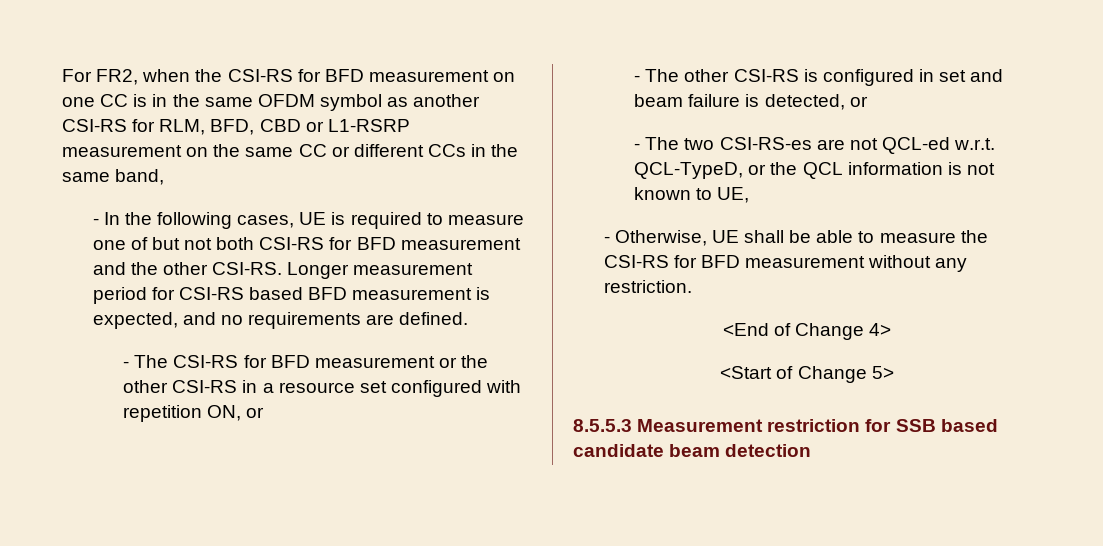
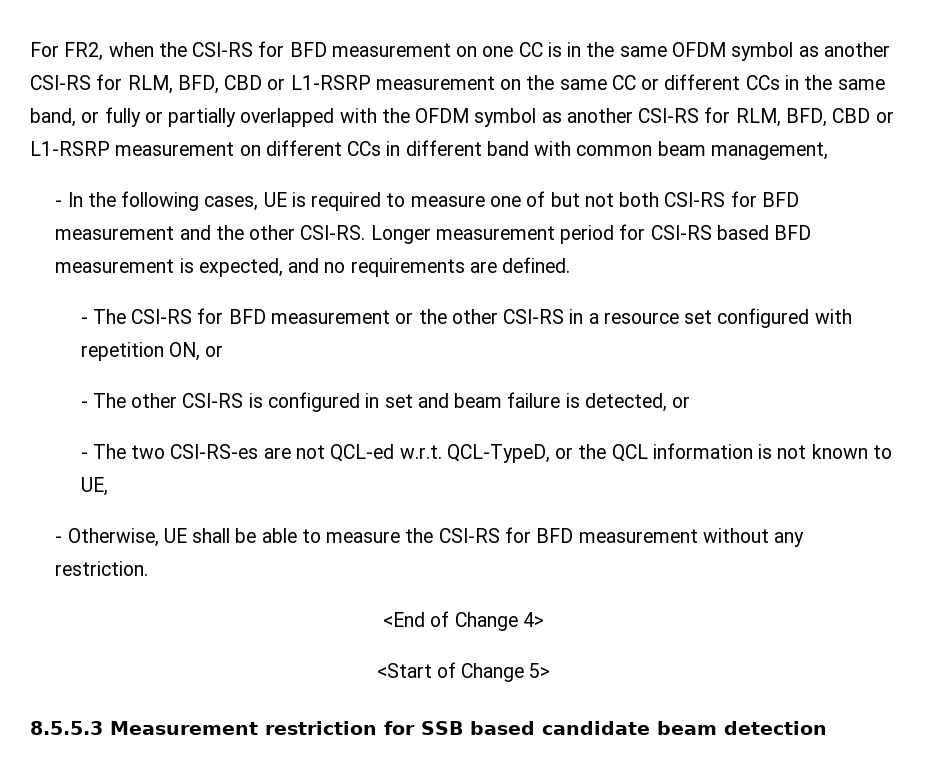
(165, 177) none -> [81,107,894,127] [30,140,828,160] or fully or partially overlapped with the OFDM symbol as another CSI-RS for RLM, BFD, CBD or L1-RSRP measurement on different CCs in different band with common beam management,

